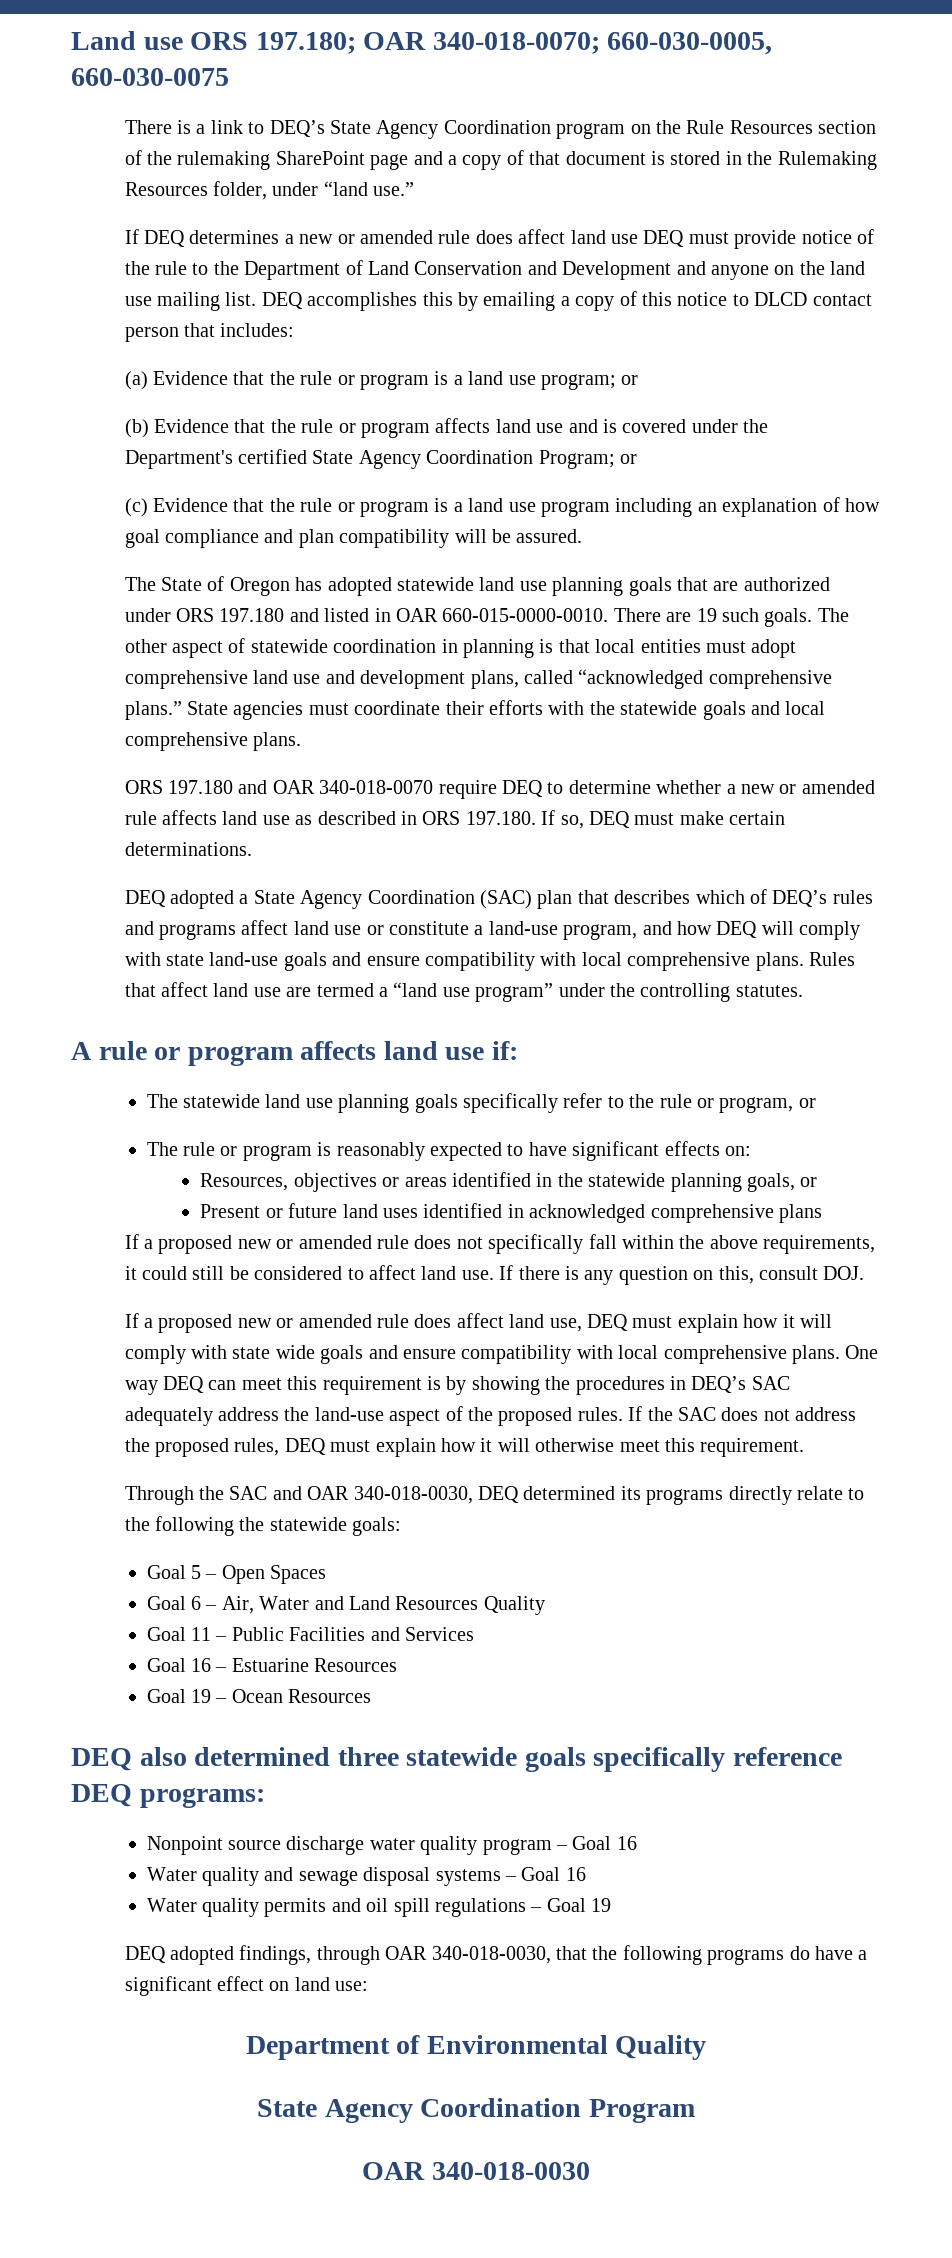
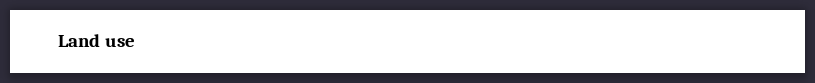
[190,32,773,55] [71,68,229,86] [124,120,877,139] [124,150,877,170] [124,181,415,200] [124,229,875,249] [124,260,866,280] [124,291,872,311] [124,323,295,342] [124,371,639,390] [124,418,769,438] [124,449,638,469] [124,497,881,517] [124,529,583,548] [124,576,830,596] [124,608,849,627] [124,638,797,658] [124,669,832,689] [124,700,826,720] [124,732,302,751] [124,780,875,799] [124,810,786,829] [124,842,252,856] [124,889,873,909] [124,920,861,940] [124,952,856,971] [124,982,803,1002] [71,1041,518,1066] [146,1093,816,1113] [146,1141,752,1161] [200,1172,818,1192] [200,1203,822,1223] [124,1234,876,1254] [124,1265,865,1285] [124,1313,833,1333] [124,1345,879,1364] [124,1376,790,1395] [124,1406,857,1426] [124,1438,805,1457] [124,1486,865,1505] [124,1516,402,1536] [146,1565,327,1584] [146,1596,545,1615] [146,1627,475,1641] [146,1658,398,1672] [146,1689,372,1703] [71,1747,842,1772] [71,1784,265,1808] [146,1836,637,1855] [146,1867,586,1886] [146,1898,612,1917] [124,1945,868,1965] [124,1976,369,1996] [245,2035,707,2060] [257,2098,695,2123] [362,2162,590,2180] ORS 197.180; OAR 340-018-0070; 660-030-0005, 660-030-0075 // There is a link to DEQ’s State Agency Coordination program on the Rule Resources section of the rulemaking SharePoint page and a copy of that document is stored in the Rulemaking Resources folder, under “land use.” // If DEQ determines a new or amended rule does affect land use DEQ must provide notice of the rule to the Department of Land Conservation and Development and anyone on the land use mailing list. DEQ accomplishes this by emailing a copy of this notice to DLCD contact person that includes: // (a) Evidence that the rule or program is a land use program; or // (b) Evidence that the rule or program affects land use and is covered under the Department's certified State Agency Coordination Program; or // (c) Evidence that the rule or program is a land use program including an explanation of how goal compliance and plan compatibility will be assured. // The State of Oregon has adopted statewide land use planning goals that are authorized under ORS 197.180 and listed in OAR 660-015-0000-0010. There are 19 such goals. The other aspect of statewide coordination in planning is that local entities must adopt comprehensive land use and development plans, called “acknowledged comprehensive plans.” State agencies must coordinate their efforts with the statewide goals and local comprehensive plans. // ORS 197.180 and OAR 340-018-0070 require DEQ to determine whether a new or amended rule affects land use as described in ORS 197.180. If so, DEQ must make certain determinations. // DEQ adopted a State Agency Coordination (SAC) plan that describes which of DEQ’s rules and programs affect land use or constitute a land-use program, and how DEQ will comply with state land-use goals and ensure compatibility with local comprehensive plans. Rules that affect land use are termed a “land use program” under the controlling statutes. // A rule or program affects land use if: // The statewide land use planning goals specifically refer to the rule or program, or // The rule or program is reasonably expected to have significant effects on: // Resources, objectives or areas identified in the statewide planning goals, or // Present or future land uses identified in acknowledged comprehensive plans // If a proposed new or amended rule does not specifically fall within the above requirements, it could still be considered to affect land use. If there is any question on this, consult DOJ. // If a proposed new or amended rule does affect land use, DEQ must explain how it will comply with state wide goals and ensure compatibility with local comprehensive plans. One way DEQ can meet this requirement is by showing the procedures in DEQ’s SAC adequately address the land-use aspect of the proposed rules. If the SAC does not address the proposed rules, DEQ must explain how it will otherwise meet this requirement. // Through the SAC and OAR 340-018-0030, DEQ determined its programs directly relate to the following the statewide goals: // Goal 5 – Open Spaces // Goal 6 – Air, Water and Land Resources Quality // Goal 11 – Public Facilities and Services // Goal 16 – Estuarine Resources // Goal 19 – Ocean Resources // DEQ also determined three statewide goals specifically reference DEQ programs: // Nonpoint source discharge water quality program – Goal 16 // Water quality and sewage disposal systems – Goal 16 // Water quality permits and oil spill regulations – Goal 19 // DEQ adopted findings, through OAR 340-018-0030, that the following programs do have a significant effect on land use: // Department of Environmental Quality // State Agency Coordination Program // OAR 340-018-0030 -> (135, 42) none

